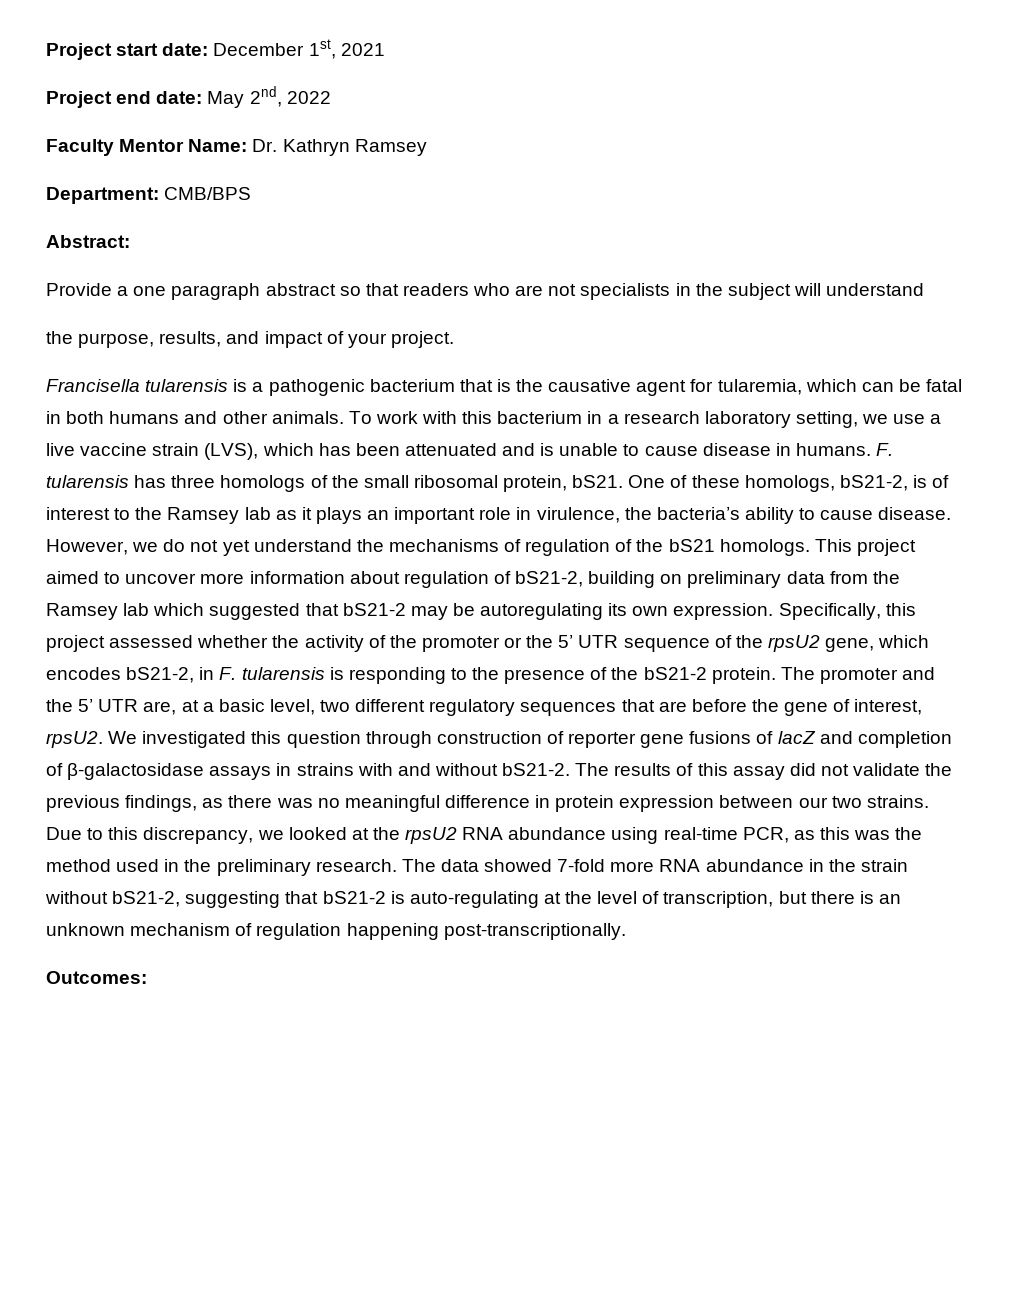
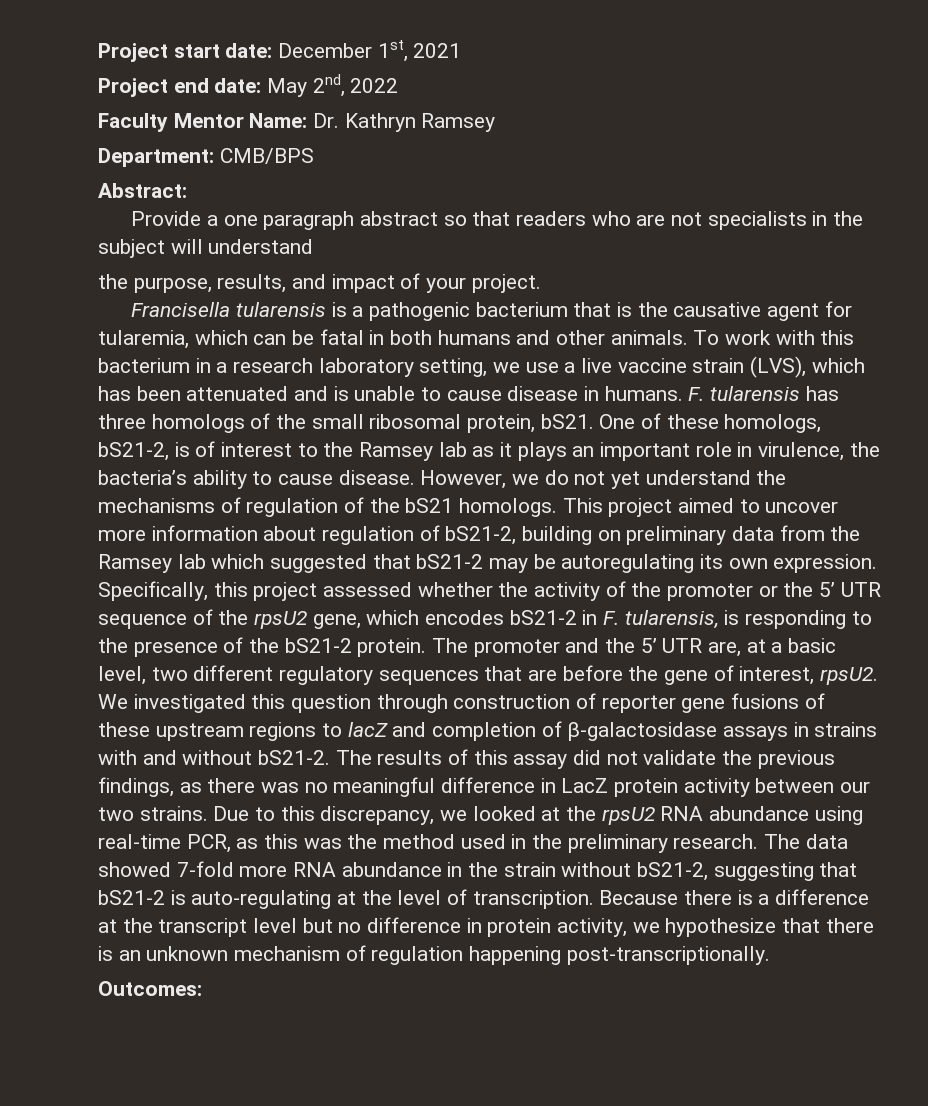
[126,667,195,683] bS21-2, -> [509,610,577,625] bS21-2
[241,667,325,680] tularensis -> [624,610,719,629] tularensis,
(774, 737) none -> [98,722,343,741] these upstream regions to
[555,795,715,812] protein expression -> [561,778,750,797] LacZ protein activity
[663,891,807,908] transcription, but -> [472,889,870,909] [98,917,821,937] transcription. Because there is a difference at the transcript level but no difference in protein activity, we hypothesize that

